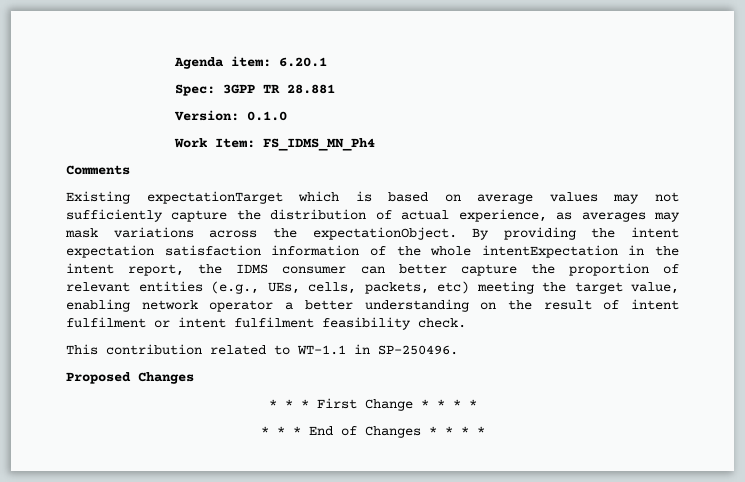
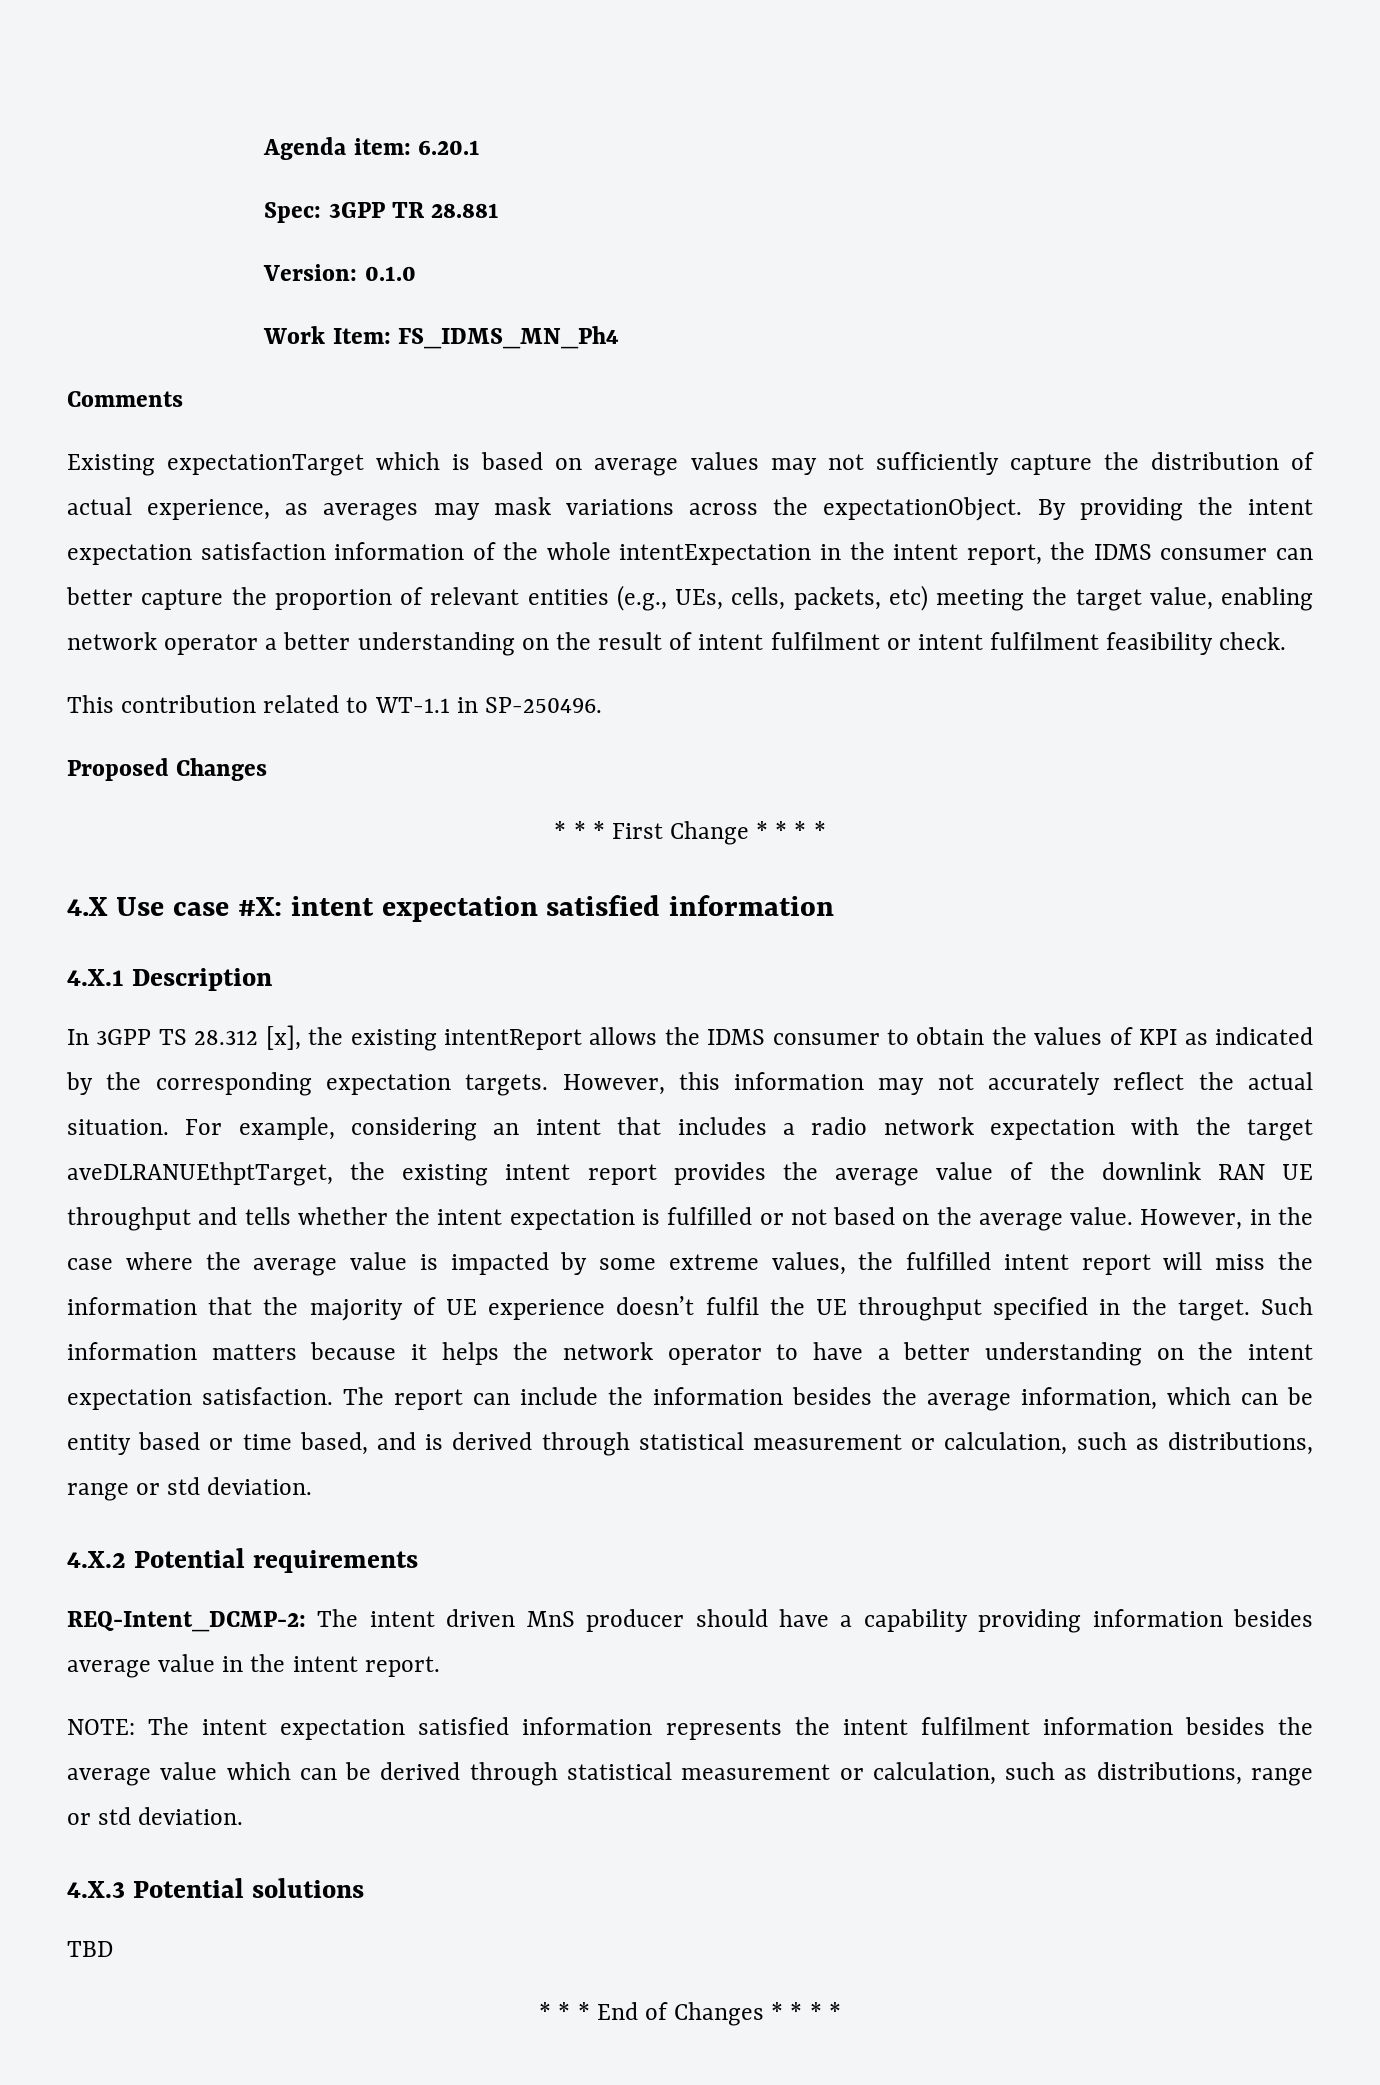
(477, 403) none -> [67,895,835,922] [67,968,272,991] [67,1025,1314,1051] [66,1072,1313,1096] [67,1117,1314,1141] [67,1162,1314,1186] [67,1207,1314,1231] [67,1252,1313,1276] [67,1296,1313,1321] [67,1342,1313,1366] [67,1387,1313,1411] [67,1432,1314,1456] [67,1477,313,1501] [67,1548,418,1573] [67,1609,1313,1633] [67,1654,440,1678] [67,1717,1313,1740] [67,1762,1314,1786] [67,1807,244,1825] [67,1878,364,1898] [67,1941,113,1957] // 4.X Use case #X: intent expectation satisfied information // 4.X.1 Description // In 3GPP TS 28.312 [x], the existing intentReport allows the IDMS consumer to obtain the values of KPI as indicated by the corresponding expectation targets. However, this information may not accurately reflect the actual situation. For example, considering an intent that includes a radio network expectation with the target aveDLRANUEthptTarget, the existing intent report provides the average value of the downlink RAN UE throughput and tells whether the intent expectation is fulfilled or not based on the average value. However, in the case where the average value is impacted by some extreme values, the fulfilled intent report will miss the information that the majority of UE experience doesn’t fulfil the UE throughput specified in the target. Such information matters because it helps the network operator to have a better understanding on the intent expectation satisfaction. The report can include the information besides the average information, which can be entity based or time based, and is derived through statistical measurement or calculation, such as distributions, range or std deviation. // 4.X.2 Potential requirements // REQ-Intent_DCMP-2: The intent driven MnS producer should have a capability providing information besides average value in the intent report. // NOTE: The intent expectation satisfied information represents the intent fulfilment information besides the average value which can be derived through statistical measurement or calculation, such as distributions, range or std deviation. // 4.X.3 Potential solutions // TBD

